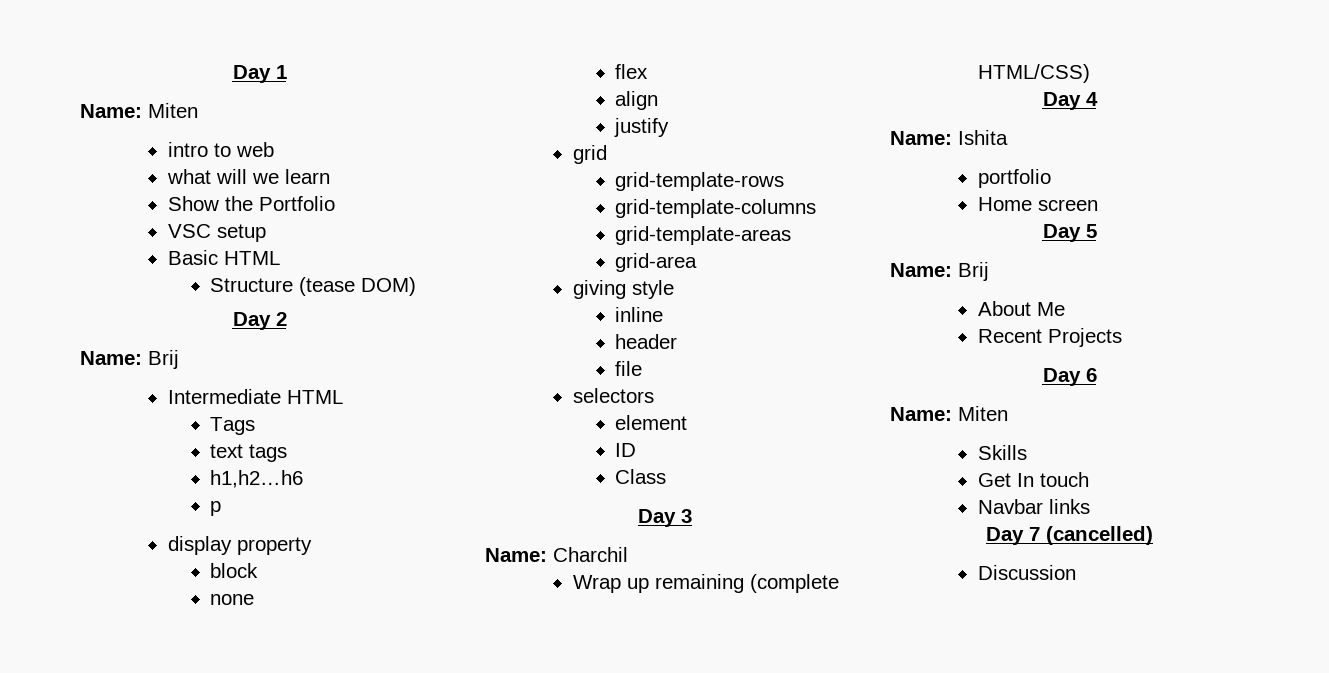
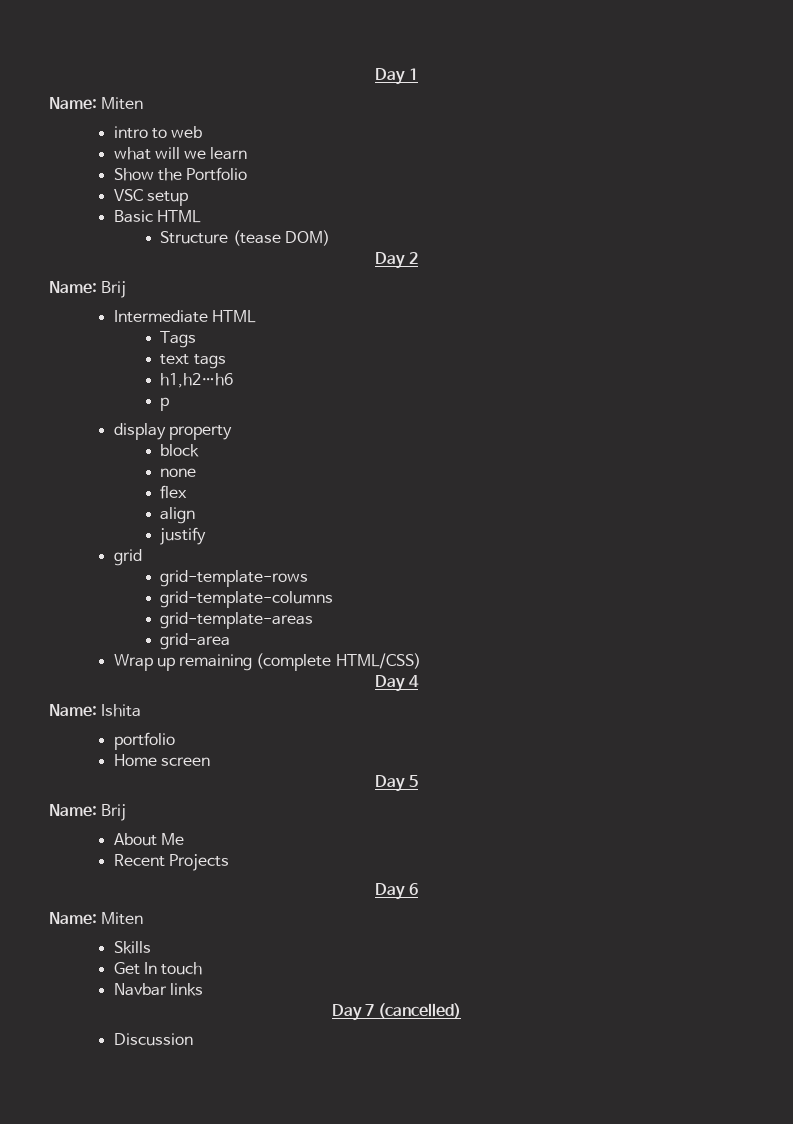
[572,280,674,299] [615,307,664,322] [615,334,678,349] [615,361,643,376] [572,388,654,403] [615,415,688,430] [615,443,637,457] [615,469,667,484] [637,509,692,527] [485,547,628,562] // giving style // inline // header // file // selectors // element // ID // Class // Day 3 // Name: Charchil -> (231, 641) none

